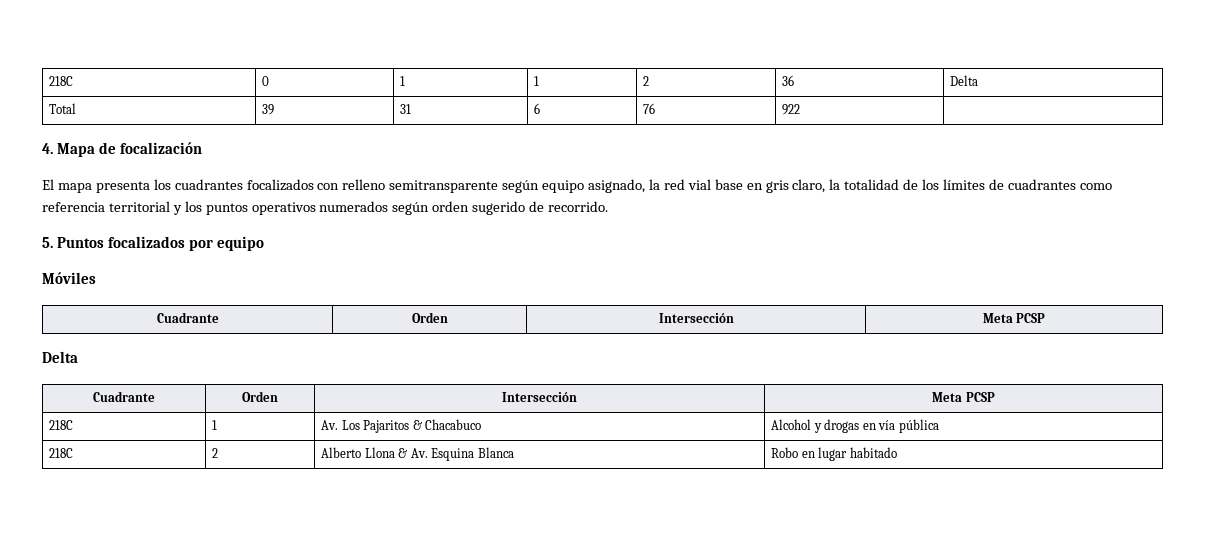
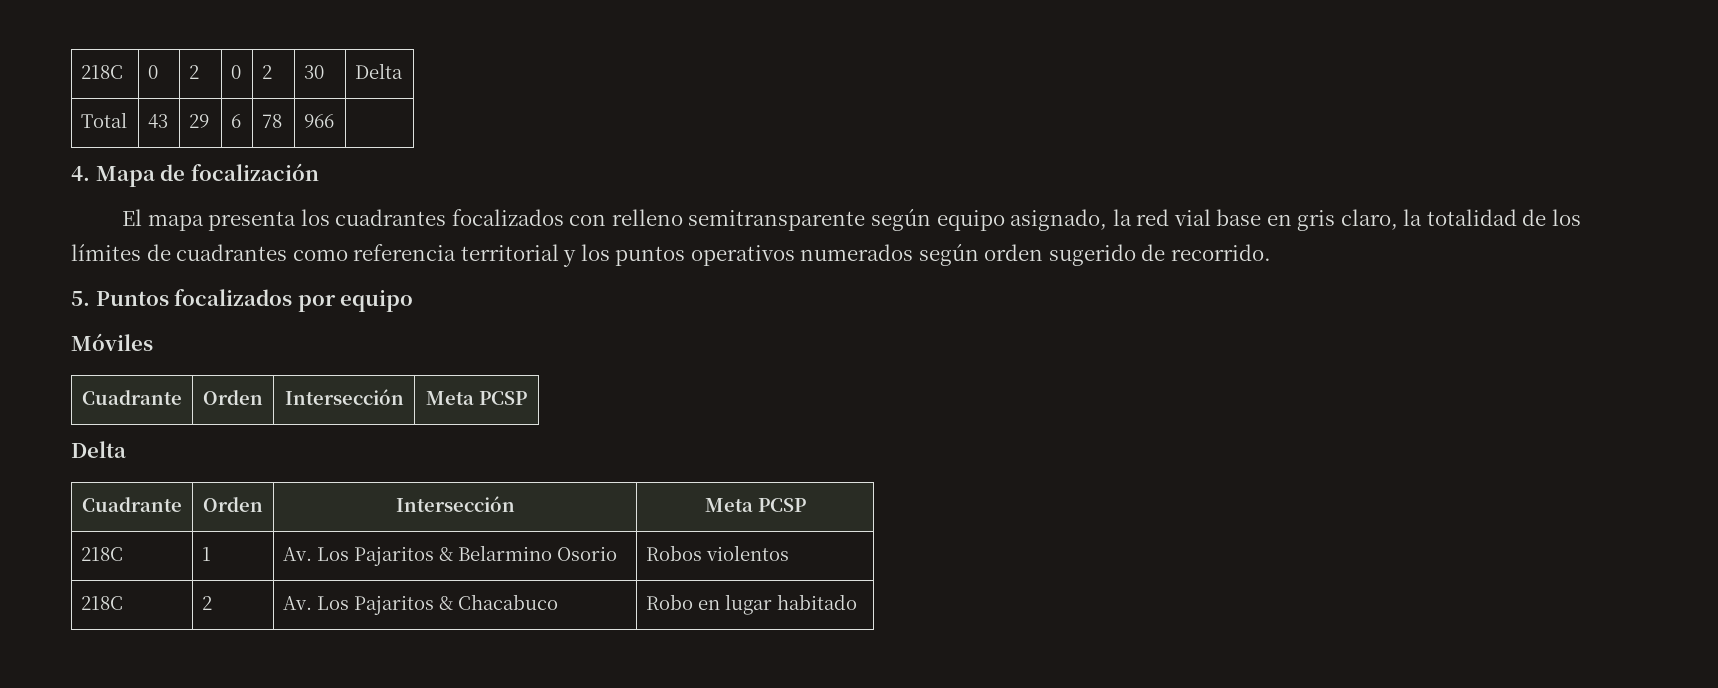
[400,76,406,86] [534,76,540,86] [643,76,650,86] [782,75,795,86] 1 | 1 | 2 | 36 -> [189,65,200,79] [231,65,242,79] [262,65,273,79] [304,65,325,79] 2 | 0 | 2 | 30
[262,104,275,115] [400,104,412,114] 39 | 31 -> [148,114,169,128] [189,114,210,128] 43 | 29
[643,103,656,114] [782,104,801,115] 76 | 922 -> [262,114,283,128] [304,114,335,128] 78 | 966
[425,419,482,430] [771,419,939,433] [49,448,74,458] [212,448,219,458] [321,447,514,461] Chacabuco | Alcohol y drogas en vía pública // 218C | 2 | Alberto Llona & Av. Esquina Blanca -> [458,545,618,561] [646,545,790,561] [81,596,124,610] [202,596,213,610] [283,594,559,615] Belarmino Osorio | Robos violentos // 218C | 2 | Av. Los Pajaritos & Chacabuco

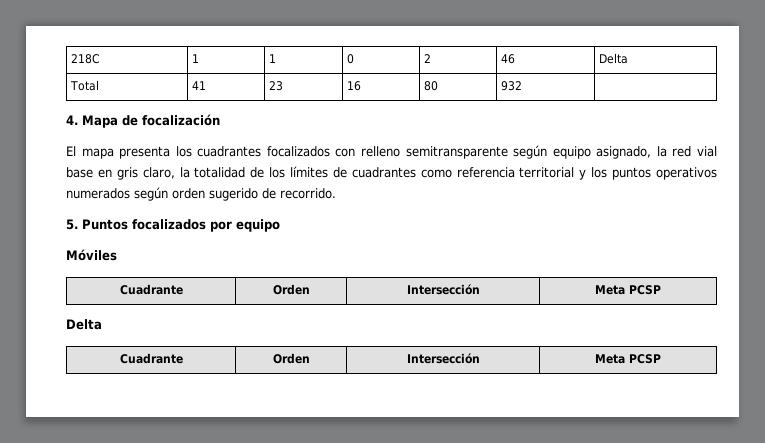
[81,65,124,79] [148,65,159,79] [189,65,200,79] [231,65,242,79] [262,65,273,79] [304,65,325,79] 218C | 0 | 2 | 0 | 2 | 30 -> [71,54,101,64] [192,54,200,63] [269,54,277,63] [347,54,355,64] [424,54,432,63] [501,54,516,64] 218C | 1 | 1 | 0 | 2 | 46
[148,114,169,128] [189,114,210,128] [231,114,242,128] [262,114,283,128] [304,114,335,128] 43 | 29 | 6 | 78 | 966 -> [192,81,207,90] [269,81,284,91] [347,81,362,91] [424,81,439,91] [501,81,523,91] 41 | 23 | 16 | 80 | 932
[81,547,124,561] [202,547,212,561] [283,545,618,566] [646,545,790,561] [81,596,124,610] [202,596,213,610] [283,594,559,615] [646,594,858,615] // 218C | 1 | Av. Los Pajaritos & Belarmino Osorio | Robos violentos // 218C | 2 | Av. Los Pajaritos & Chacabuco | Robo en lugar habitado -> (661, 359) none

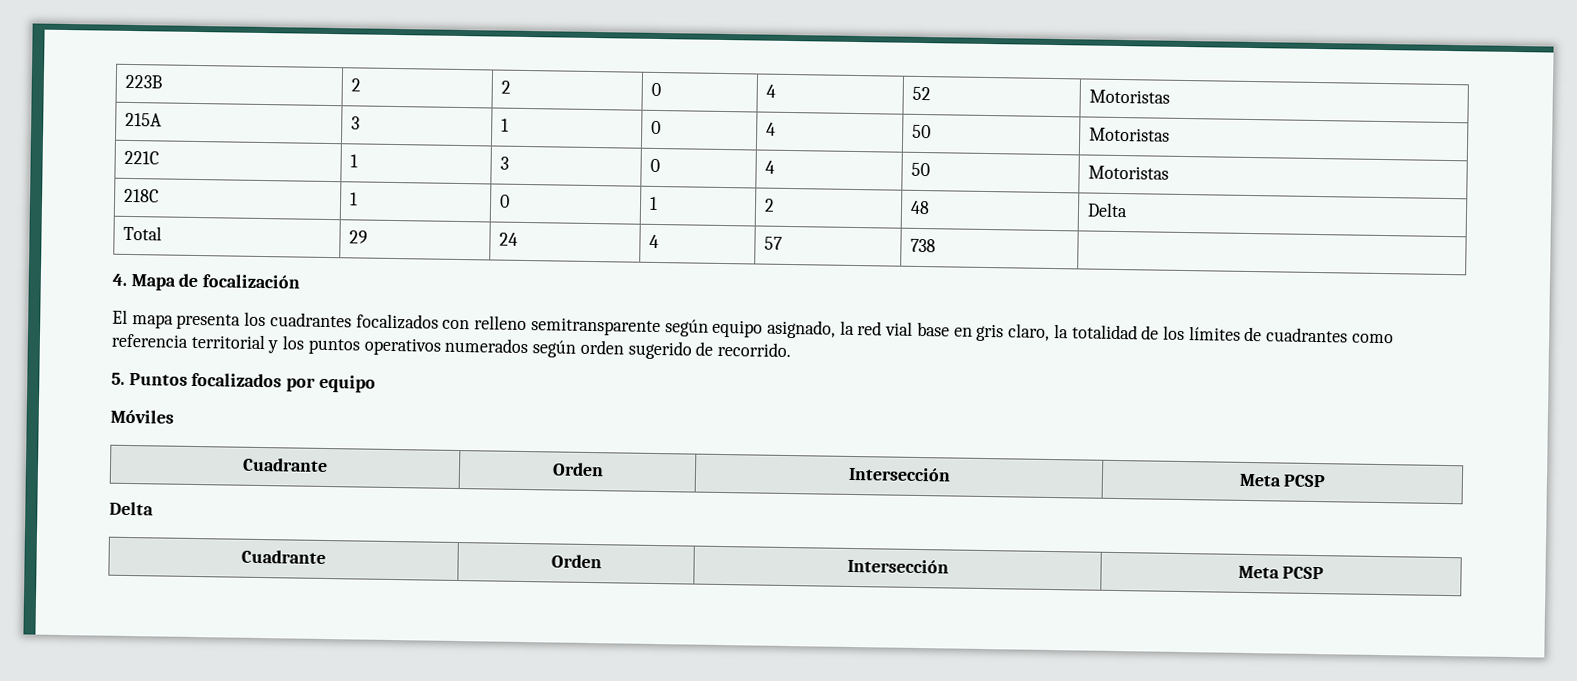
[71,54,101,64] [192,54,200,63] [269,54,277,63] [347,54,355,64] [424,54,432,63] [501,54,516,64] 218C | 1 | 1 | 0 | 2 | 46 -> [125,74,163,89] [351,78,362,92] [501,80,512,94] [651,82,662,97] [766,84,777,98] [912,86,932,101] [1089,89,1171,104] [125,112,163,127] [351,116,361,130] [501,118,510,132] [651,120,662,135] [766,122,777,136] [912,124,932,139] [1089,127,1171,142] [124,150,160,165] [350,154,359,168] [500,156,510,170] [650,158,661,173] [765,160,776,174] [911,162,931,177] [1088,165,1170,180] [124,188,160,203] [350,192,359,206] [499,194,511,208] [649,196,659,211] [764,198,776,212] [910,200,931,215] 223B | 2 | 2 | 0 | 4 | 52 | Motoristas // 215A | 3 | 1 | 0 | 4 | 50 | Motoristas // 221C | 1 | 3 | 0 | 4 | 50 | Motoristas // 218C | 1 | 0 | 1 | 2 | 48
[192,81,207,90] [269,81,284,91] [347,81,362,91] [424,81,439,91] [501,81,523,91] 41 | 23 | 16 | 80 | 932 -> [349,230,369,244] [499,232,519,246] [649,234,660,249] [764,236,784,250] [910,238,937,253] 29 | 24 | 4 | 57 | 738

